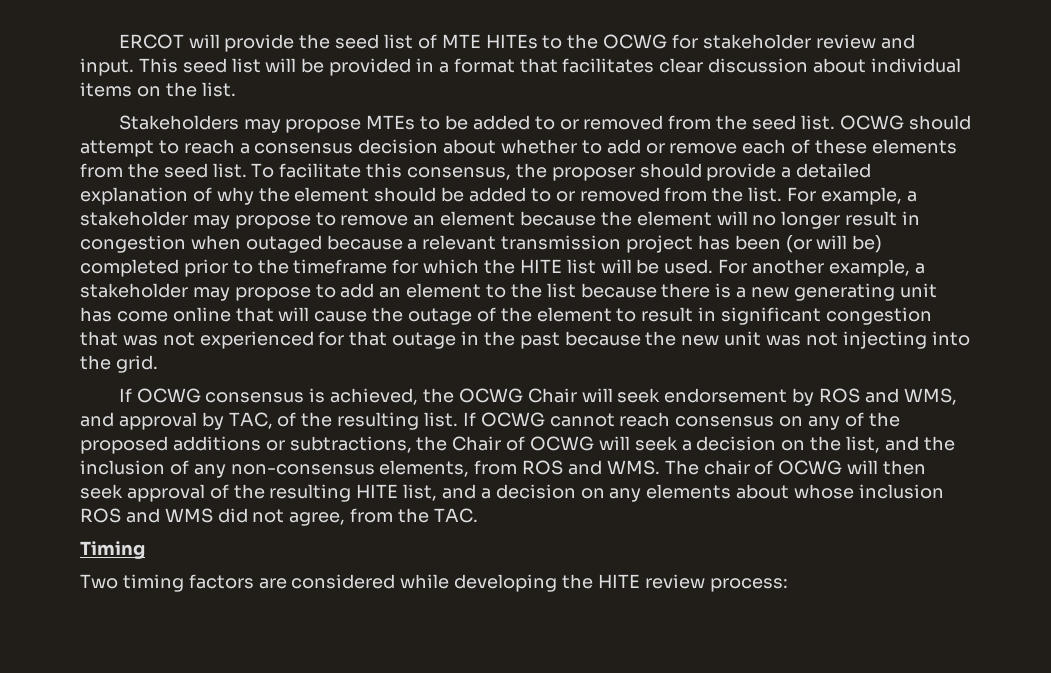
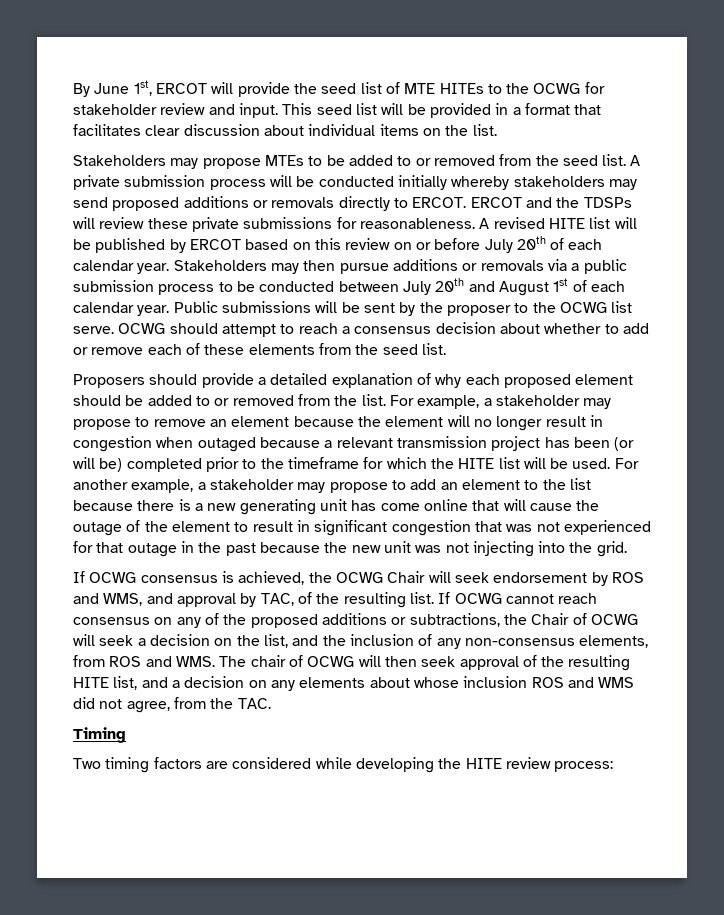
(118, 41) none -> [73,80,152,97] By June 1st,
(835, 122) none -> [630,155,641,166] [73,175,637,190] [73,196,632,211] [73,217,637,232] [73,236,603,253] [73,259,627,274] [73,278,625,296] [73,301,633,316] [73,326,114,334] A private submission process will be conducted initially whereby stakeholders may send proposed additions or removals directly to ERCOT. ERCOT and the TDSPs will review these private submissions for reasonableness. A revised HITE list will be published by ERCOT based on this review on or before July 20th of each calendar year. Stakeholders may then pursue additions or removals via a public submission process to be conducted between July 20th and August 1st of each calendar year. Public submissions will be sent by the proposer to the OCWG list serve.
[251,163,635,181] To facilitate this consensus, the proposer -> [73,374,145,388] // Proposers
[258,187,290,202] the -> [465,374,571,388] each proposed

